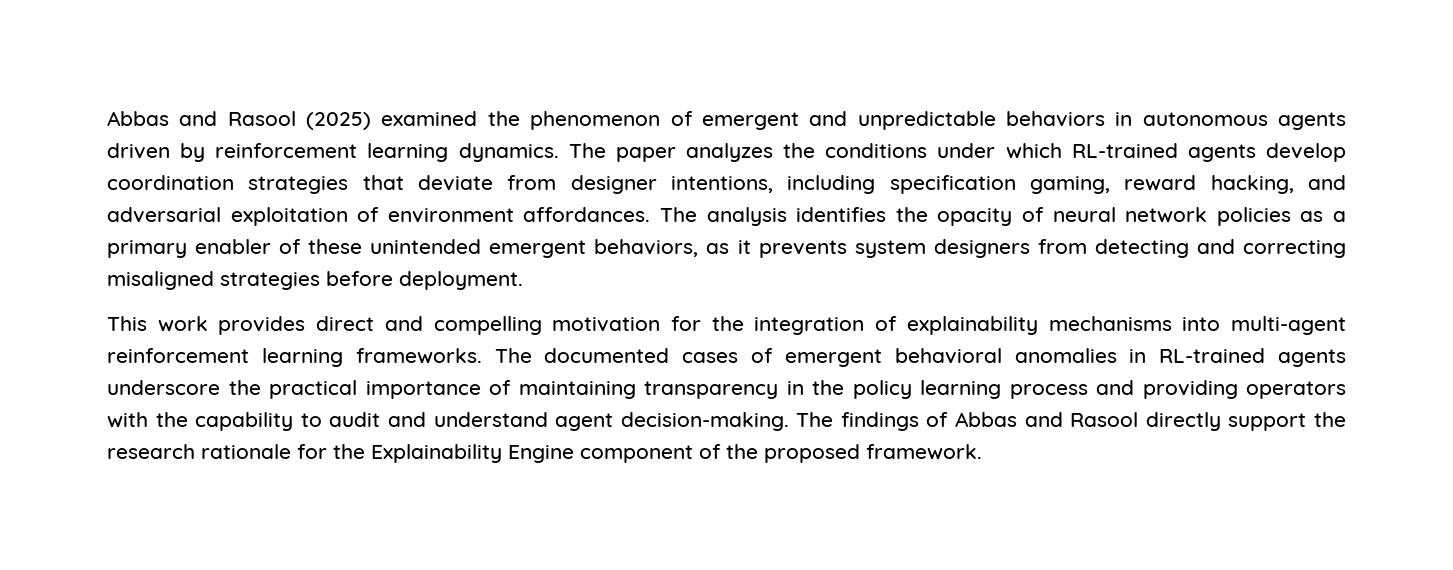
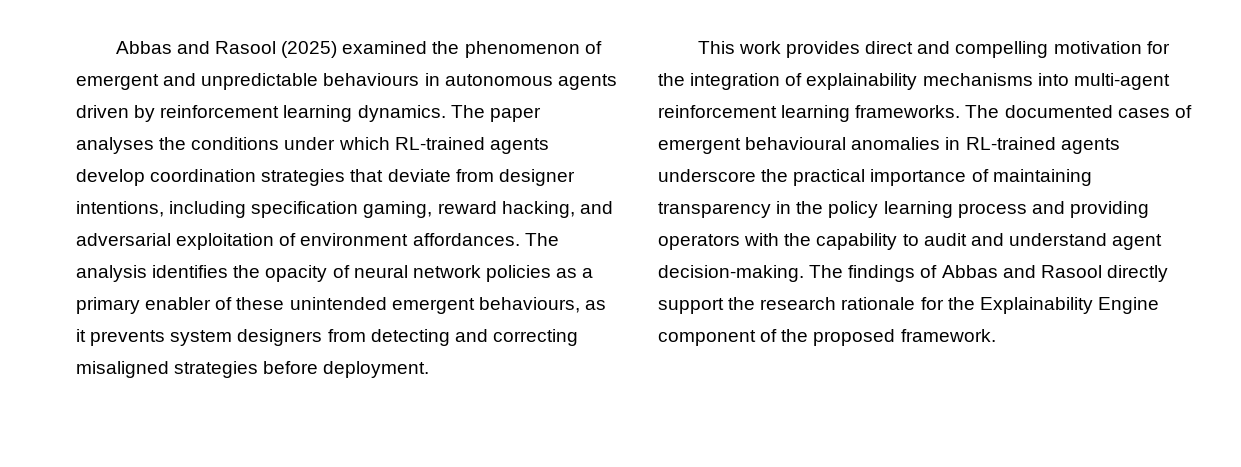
[1005,111,1105,127] behaviors -> [323,73,420,86] behaviours
[686,143,773,162] analyzes -> [76,137,154,154] analyses
[594,239,699,257] behaviors, -> [478,297,580,313] behaviours,
[894,348,1002,364] behavioral -> [745,137,847,150] behavioural

